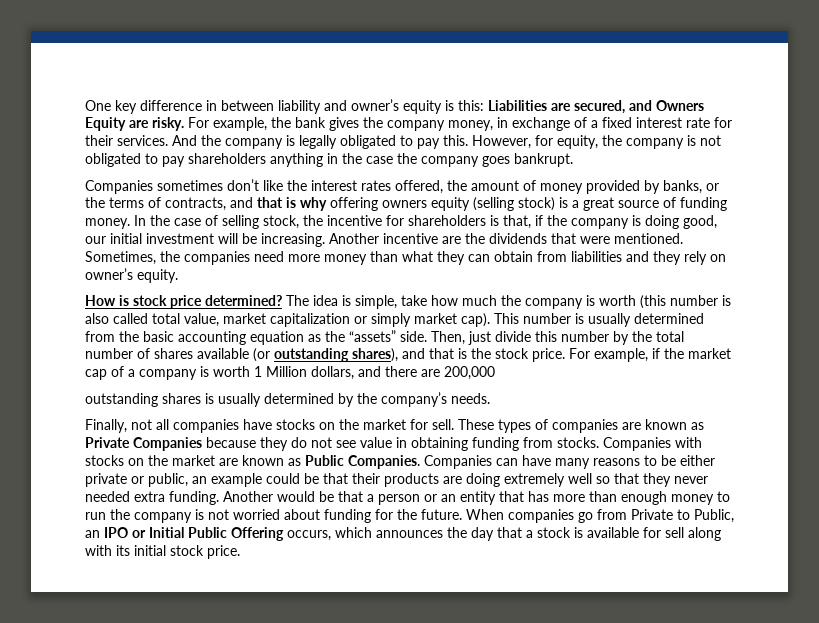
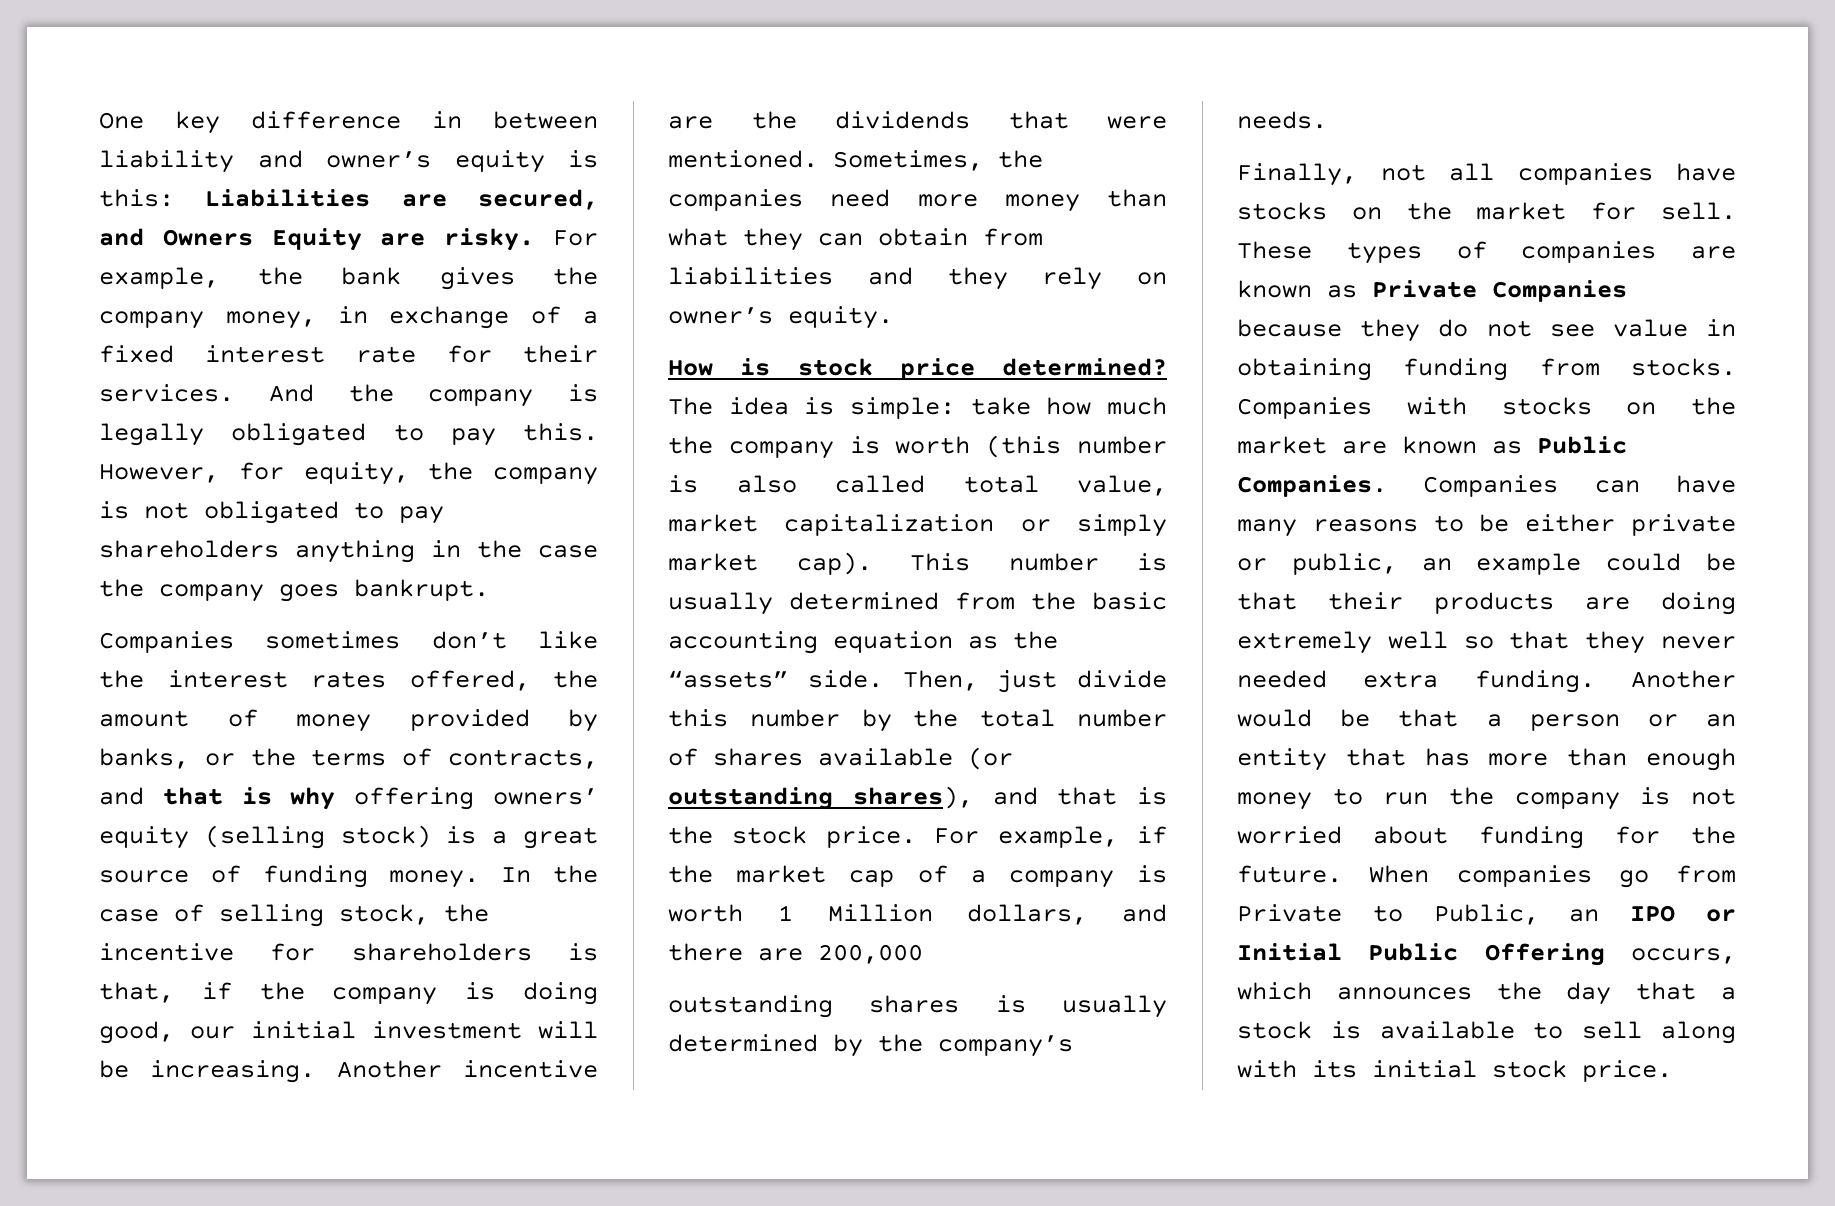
[382,200,427,208] owners -> [493,788,598,805] owners’
[355,295,397,309] simple, -> [850,397,955,419] simple:
[643,527,661,538] for -> [1533,1022,1564,1039] to

